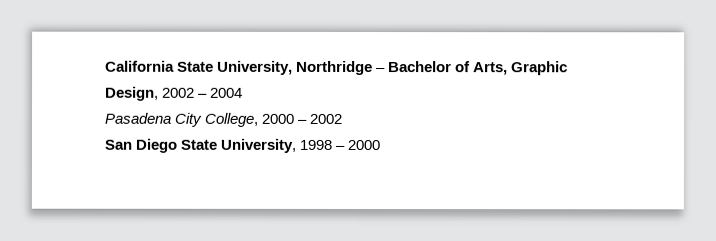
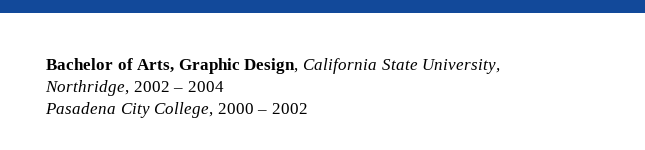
[105,60,387,76] California State University, Northridge – -> (46, 64) none
(159, 93) none -> [302,58,501,74] [45,80,129,96] California State University, Northridge,
[104,138,381,153] // San Diego State University, 1998 – 2000 -> (308, 108) none

